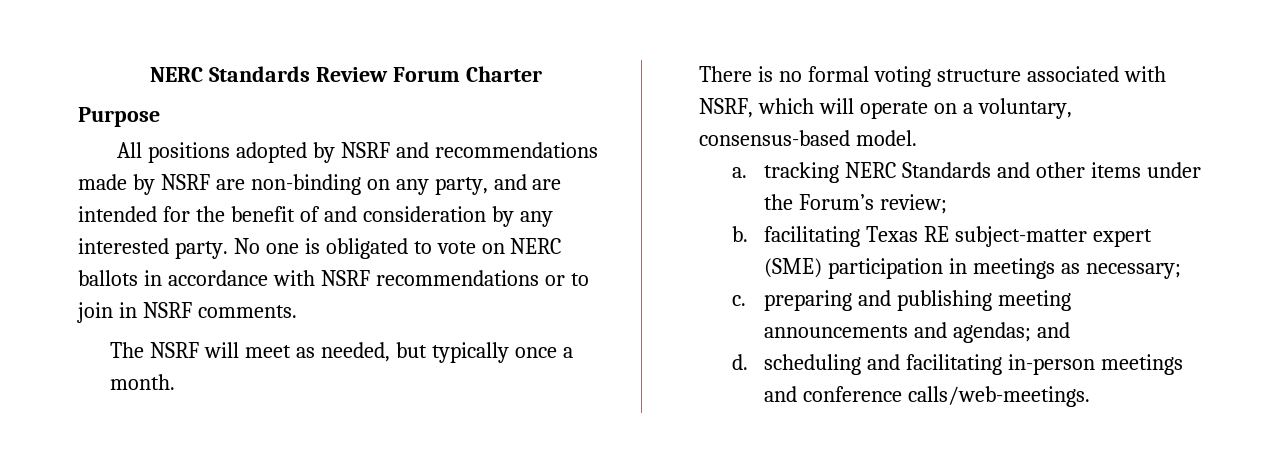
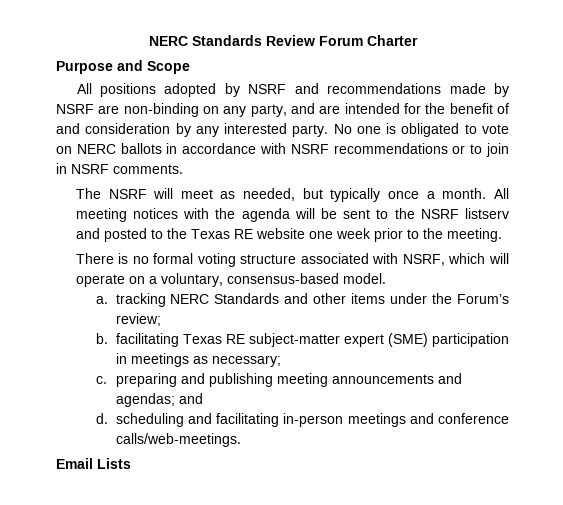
(160, 117) none -> [117,60,190,74] and Scope
(176, 382) none -> [494,188,510,199] [75,208,509,222] [75,228,502,242] All meeting notices with the agenda will be sent to the NSRF listserv and posted to the Texas RE website one week prior to the meeting.
(1091, 396) none -> [56,458,131,469] // Email Lists

